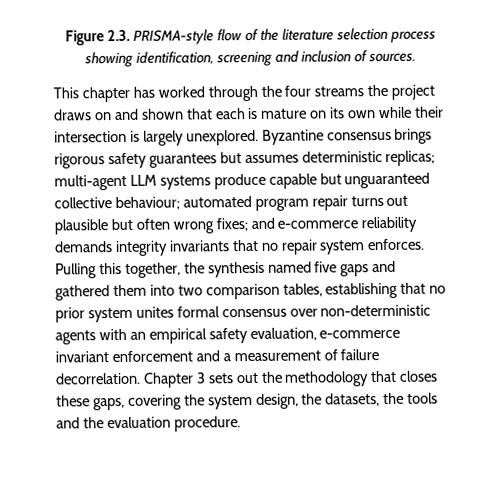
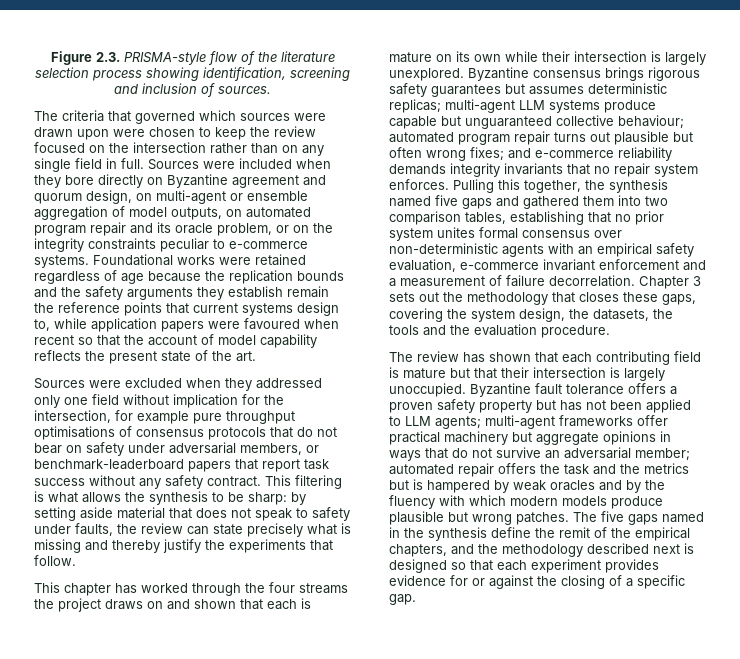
(417, 57) none -> [34,110,326,124] [34,126,316,140] [34,142,324,156] [34,158,331,172] [34,174,326,188] [34,190,308,204] [34,206,311,220] [34,222,333,236] [34,238,308,252] [34,254,306,268] [34,270,344,284] [34,286,329,300] [34,302,339,316] [34,318,339,332] [34,334,317,348] [34,350,256,364] [34,378,322,391] [34,394,284,408] [34,410,295,424] [34,426,337,440] [34,442,319,456] [34,459,329,472] [34,475,342,489] [34,491,306,505] [34,507,350,521] [34,523,351,537] [34,539,333,553] [34,555,76,566] // The criteria that governed which sources were drawn upon were chosen to keep the review focused on the intersection rather than on any single field in full. Sources were included when they bore directly on Byzantine agreement and quorum design, on multi-agent or ensemble aggregation of model outputs, on automated program repair and its oracle problem, or on the integrity constraints peculiar to e-commerce systems. Foundational works were retained regardless of age because the replication bounds and the safety arguments they establish remain the reference points that current systems design to, while application papers were favoured when recent so that the account of model capability reflects the present state of the art. // Sources were excluded when they addressed only one field without implication for the intersection, for example pure throughput optimisations of consensus protocols that do not bear on safety under adversarial members, or benchmark-leaderboard papers that report task success without any safety contract. This filtering is what allows the synthesis to be sharp: by setting aside material that does not speak to safety under faults, the review can state precisely what is missing and thereby justify the experiments that follow.
(241, 424) none -> [389,351,701,365] [389,367,665,381] [389,383,677,397] [389,399,691,413] [389,415,668,429] [389,431,671,445] [389,447,690,461] [389,463,689,477] [389,479,665,493] [389,495,663,509] [389,511,704,525] [389,527,690,541] [389,543,694,557] [389,559,659,573] [389,575,685,589] [389,594,416,605] // The review has shown that each contributing field is mature but that their intersection is largely unoccupied. Byzantine fault tolerance offers a proven safety property but has not been applied to LLM agents; multi-agent frameworks offer practical machinery but aggregate opinions in ways that do not survive an adversarial member; automated repair offers the task and the metrics but is hampered by weak oracles and by the fluency with which modern models produce plausible but wrong patches. The five gaps named in the synthesis define the remit of the empirical chapters, and the methodology described next is designed so that each experiment provides evidence for or against the closing of a specific gap.

